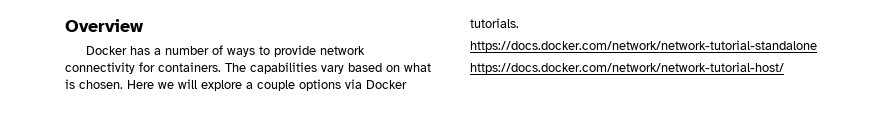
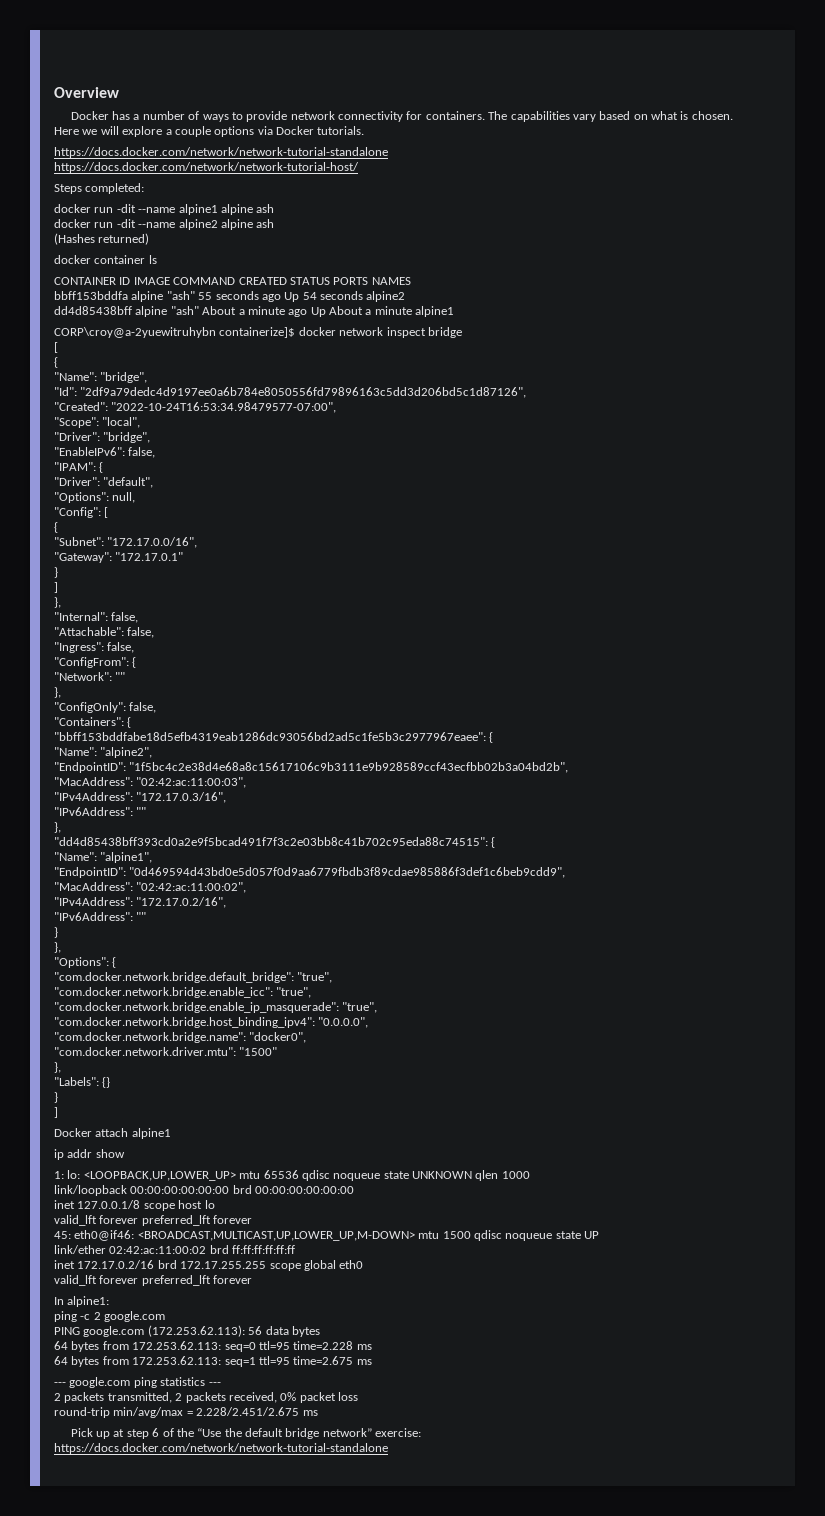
(784, 68) none -> [54,183,145,194] [54,204,275,215] [54,219,275,230] [54,233,150,245] [54,255,157,264] [54,277,411,285] [54,291,406,302] [54,306,455,317] [54,327,462,338] [54,342,58,353] [54,357,58,368] [54,372,148,383] [54,387,527,398] [54,402,337,413] [54,417,141,428] [54,432,151,443] [54,447,156,458] [54,462,104,473] [54,477,154,488] [54,492,136,503] [54,507,109,518] [54,522,58,533] [54,537,198,548] [54,552,184,563] [54,567,58,578] [54,582,58,593] [54,597,61,608] [54,612,139,623] [54,627,155,638] [54,642,135,653] [54,657,137,668] [54,672,126,681] [54,687,61,698] [54,702,157,713] [54,717,132,728] [54,732,494,743] [54,747,153,758] [54,762,569,773] [54,777,247,788] [54,792,227,803] [54,807,147,816] [54,822,61,833] [54,837,496,848] [54,852,153,863] [54,867,566,878] [54,882,247,893] [54,897,227,908] [54,912,147,921] [54,927,58,938] [54,942,61,953] [54,957,117,968] [54,972,333,983] [54,987,312,998] [54,1002,378,1013] [54,1017,369,1028] [54,1032,307,1043] [54,1047,278,1056] [54,1062,61,1073] [54,1077,111,1088] [54,1092,58,1103] [54,1107,58,1118] [54,1128,171,1139] [54,1149,125,1160] [54,1170,530,1181] [54,1185,355,1196] [54,1200,215,1211] [54,1215,253,1226] [54,1230,599,1241] [54,1245,296,1254] [54,1260,364,1271] [54,1275,253,1286] [54,1296,110,1307] [54,1311,166,1322] [54,1325,320,1337] [54,1341,372,1352] [54,1356,372,1367] [54,1377,221,1388] [54,1392,358,1403] [54,1407,318,1418] [70,1428,422,1439] [54,1443,388,1454] // Steps completed: // docker run -dit --name alpine1 alpine ash // docker run -dit --name alpine2 alpine ash // (Hashes returned) // docker container ls // CONTAINER ID IMAGE COMMAND CREATED STATUS PORTS NAMES // bbff153bddfa alpine "ash" 55 seconds ago Up 54 seconds alpine2 // dd4d85438bff alpine "ash" About a minute ago Up About a minute alpine1 // CORP\croy@a-2yuewitruhybn containerize]$ docker network inspect bridge // [ // { // "Name": "bridge", // "Id": "2df9a79dedc4d9197ee0a6b784e8050556fd79896163c5dd3d206bd5c1d87126", // "Created": "2022-10-24T16:53:34.98479577-07:00", // "Scope": "local", // "Driver": "bridge", // "EnableIPv6": false, // "IPAM": { // "Driver": "default", // "Options": null, // "Config": [ // { // "Subnet": "172.17.0.0/16", // "Gateway": "172.17.0.1" // } // ] // }, // "Internal": false, // "Attachable": false, // "Ingress": false, // "ConfigFrom": { // "Network": "" // }, // "ConfigOnly": false, // "Containers": { // "bbff153bddfabe18d5efb4319eab1286dc93056bd2ad5c1fe5b3c2977967eaee": { // "Name": "alpine2", // "EndpointID": "1f5bc4c2e38d4e68a8c15617106c9b3111e9b928589ccf43ecfbb02b3a04bd2b", // "MacAddress": "02:42:ac:11:00:03", // "IPv4Address": "172.17.0.3/16", // "IPv6Address": "" // }, // "dd4d85438bff393cd0a2e9f5bcad491f7f3c2e03bb8c41b702c95eda88c74515": { // "Name": "alpine1", // "EndpointID": "0d469594d43bd0e5d057f0d9aa6779fbdb3f89cdae985886f3def1c6beb9cdd9", // "MacAddress": "02:42:ac:11:00:02", // "IPv4Address": "172.17.0.2/16", // "IPv6Address": "" // } // }, // "Options": { // "com.docker.network.bridge.default_bridge": "true", // "com.docker.network.bridge.enable_icc": "true", // "com.docker.network.bridge.enable_ip_masquerade": "true", // "com.docker.network.bridge.host_binding_ipv4": "0.0.0.0", // "com.docker.network.bridge.name": "docker0", // "com.docker.network.driver.mtu": "1500" // }, // "Labels": {} // } // ] // Docker attach alpine1 // ip addr show // 1: lo: <LOOPBACK,UP,LOWER_UP> mtu 65536 qdisc noqueue state UNKNOWN qlen 1000 // link/loopback 00:00:00:00:00:00 brd 00:00:00:00:00:00 // inet 127.0.0.1/8 scope host lo // valid_lft forever preferred_lft forever // 45: eth0@if46: <BROADCAST,MULTICAST,UP,LOWER_UP,M-DOWN> mtu 1500 qdisc noqueue state UP // link/ether 02:42:ac:11:00:02 brd ff:ff:ff:ff:ff:ff // inet 172.17.0.2/16 brd 172.17.255.255 scope global eth0 // valid_lft forever preferred_lft forever // In alpine1: // ping -c 2 google.com // PING google.com (172.253.62.113): 56 data bytes // 64 bytes from 172.253.62.113: seq=0 ttl=95 time=2.228 ms // 64 bytes from 172.253.62.113: seq=1 ttl=95 time=2.675 ms // --- google.com ping statistics --- // 2 packets transmitted, 2 packets received, 0% packet loss // round-trip min/avg/max = 2.228/2.451/2.675 ms // Pick up at step 6 of the “Use the default bridge network” exercise: https://docs.docker.com/network/network-tutorial-standalone

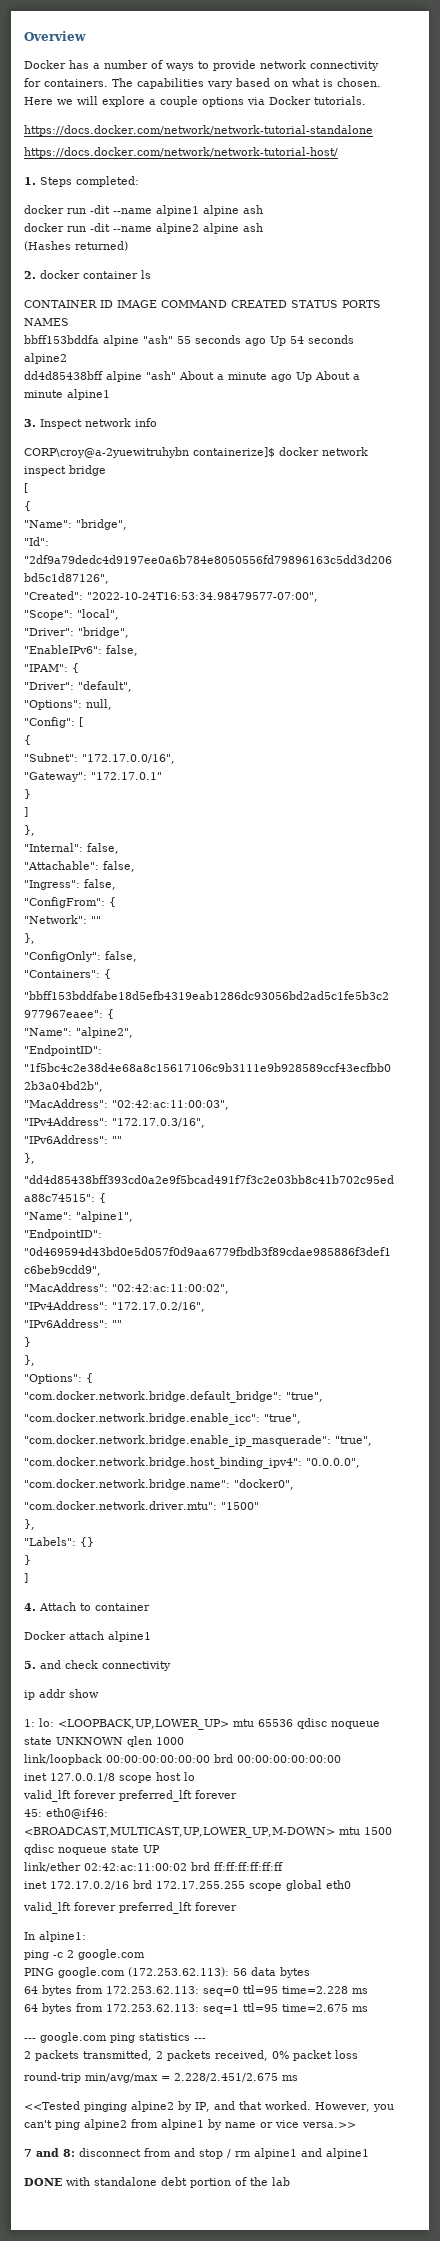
(359, 167) none -> [24,177,36,185] 1.
(150, 239) none -> [24,271,36,279] 2.
(455, 311) none -> [24,418,157,429] // 3. Inspect network info
(58, 1112) none -> [24,1602,150,1611] // 4. Attach to container
(171, 1133) none -> [24,1660,171,1671] // 5. and check connectivity
[70,1428,422,1439] [54,1443,388,1454] Pick up at step 6 of the “Use the default bridge network” exercise: https://docs.docker.com/network/network-tutorial-standalone -> [24,2101,394,2112] [24,2119,356,2130] [24,2148,369,2159] [24,2177,290,2188] <<Tested pinging alpine2 by IP, and that worked. However, you can't ping alpine2 from alpine1 by name or vice versa.>> // 7 and 8: disconnect from and stop / rm alpine1 and alpine1 // DONE with standalone debt portion of the lab

